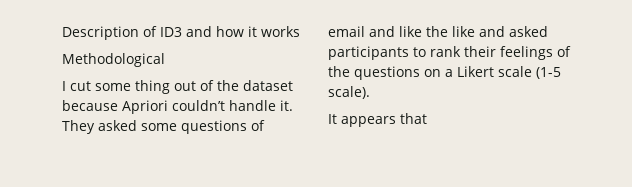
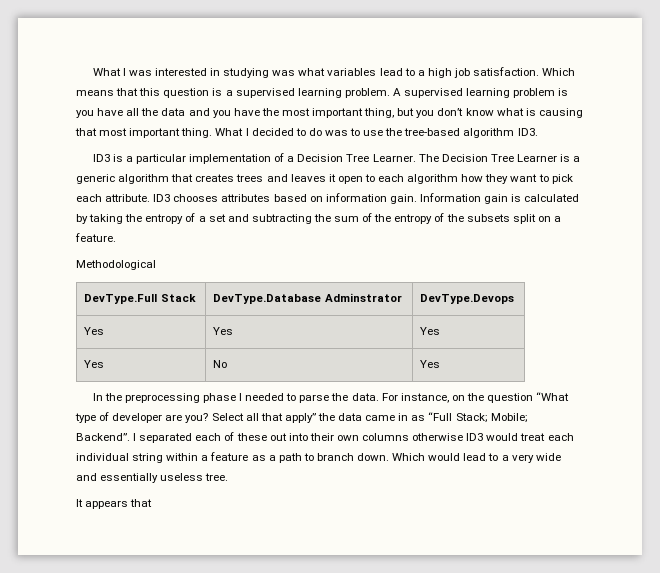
[62,26,300,40] [62,53,165,67] [62,80,293,94] [62,100,293,114] [62,120,265,134] [328,26,548,37] [328,46,571,60] [328,66,561,80] [328,86,370,99] Description of ID3 and how it works // Methodological // I cut some thing out of the dataset because Apriori couldn’t handle it. They asked some questions of email and like the like and asked participants to rank their feelings of the questions on a Likert scale (1-5 scale). -> [92,67,576,78] [76,88,569,98] [76,108,583,118] [75,128,538,138] [92,153,581,164] [76,174,573,184] [76,193,580,204] [76,213,561,224] [75,233,116,242] [76,260,156,270] [84,294,196,304] [213,293,402,304] [420,294,515,304] [84,327,105,335] [213,327,234,335] [420,327,441,335] [84,360,105,368] [213,360,228,368] [420,360,441,368] [92,392,570,403] [75,412,528,423] [76,432,574,443] [76,452,561,463] [76,473,229,483] What I was interested in studying was what variables lead to a high job satisfaction. Which means that this question is a supervised learning problem. A supervised learning problem is you have all the data and you have the most important thing, but you don’t know what is causing that most important thing. What I decided to do was to use the tree-based algorithm ID3. // ID3 is a particular implementation of a Decision Tree Learner. The Decision Tree Learner is a generic algorithm that creates trees and leaves it open to each algorithm how they want to pick each attribute. ID3 chooses attributes based on information gain. Information gain is calculated by taking the entropy of a set and subtracting the sum of the entropy of the subsets split on a feature. // Methodological // DevType.Full Stack | DevType.Database Adminstrator | DevType.Devops // Yes | Yes | Yes // Yes | No | Yes // In the preprocessing phase I needed to parse the data. For instance, on the question “What type of developer are you? Select all that apply” the data came in as “Full Stack; Mobile; Backend”. I separated each of these out into their own columns otherwise ID3 would treat each individual string within a feature as a path to branch down. Which would lead to a very wide and essentially useless tree.

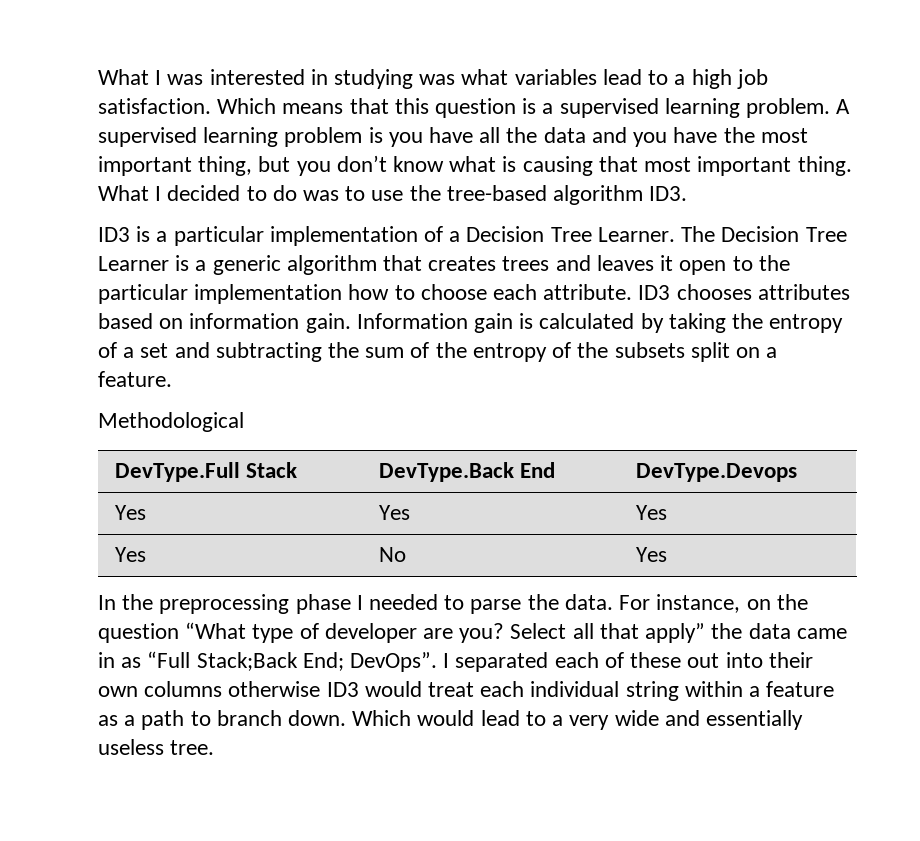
[378,174,573,184] each algorithm how they want to pick -> [758,255,790,271] [98,284,487,304] the particular implementation how to choose
[213,293,402,304] DevType.Database Adminstrator -> [378,462,556,482] DevType.Back End
[455,413,528,423] [76,433,130,441] Stack; Mobile; Backend”. -> [196,652,438,672] Stack;Back End; DevOps”.
[76,499,153,509] // It appears that -> (215, 747) none

